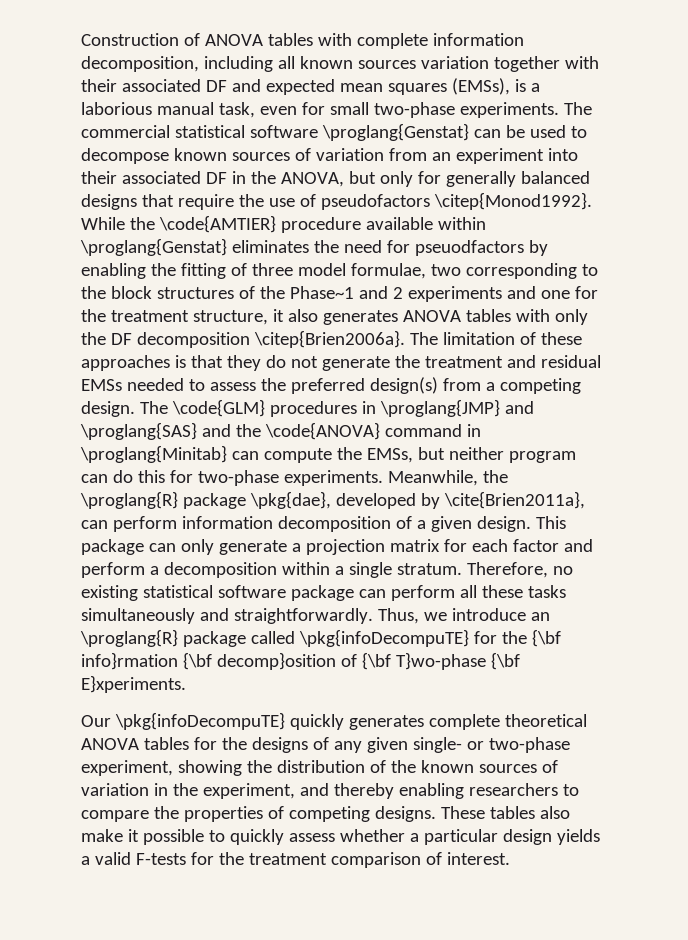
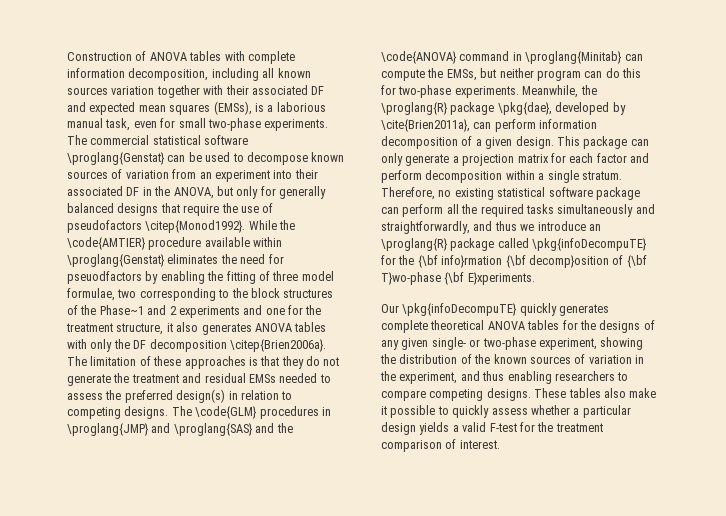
[442,378,581,394] [81,401,135,417] from a competing design. -> [228,390,293,400] [67,406,169,419] in relation to competing designs.
[149,566,159,575] a -> (422, 176) none
[481,585,523,598] these -> [461,204,524,217] the required
[233,608,419,624] straightforwardly. Thus, -> [381,221,517,234] straightforwardly, and thus
[333,783,394,799] thereby -> [482,371,505,381] thus
[153,806,284,822] the properties of -> (426, 395) none
[135,853,186,865] F-tests -> [489,423,517,432] F-test

